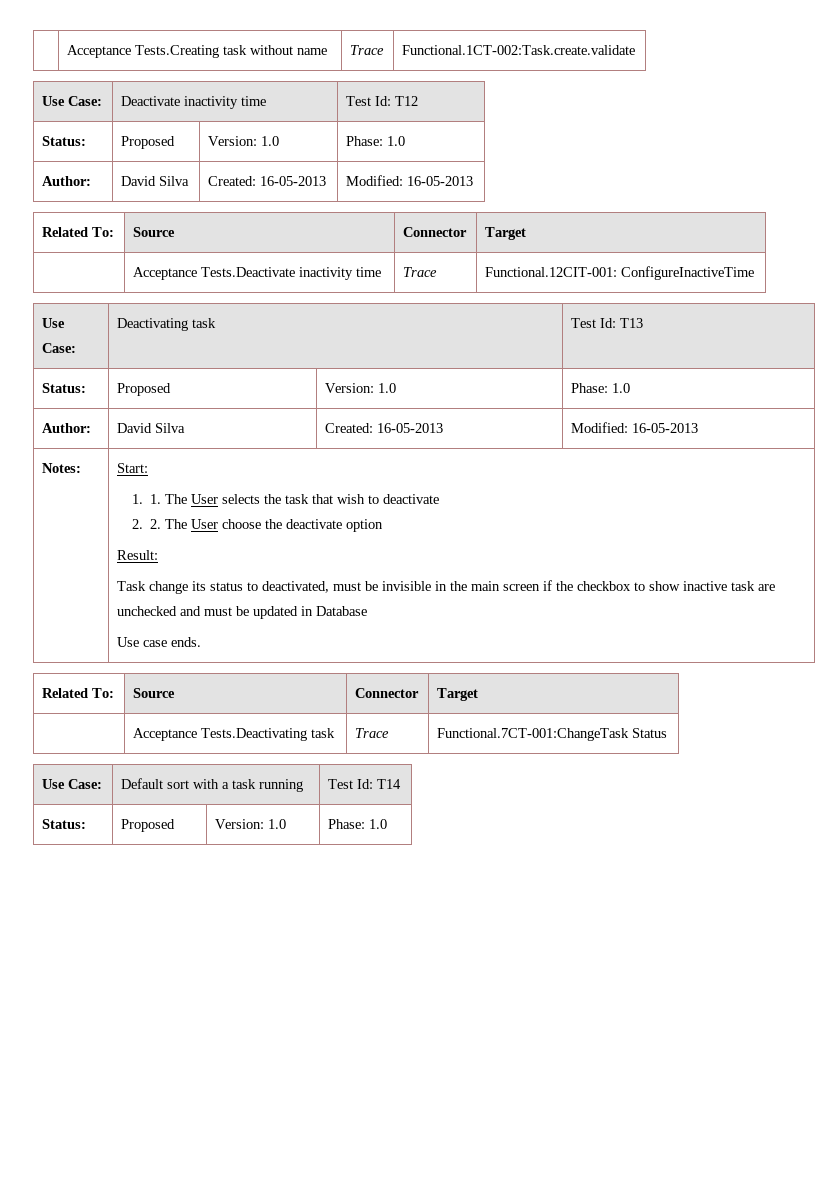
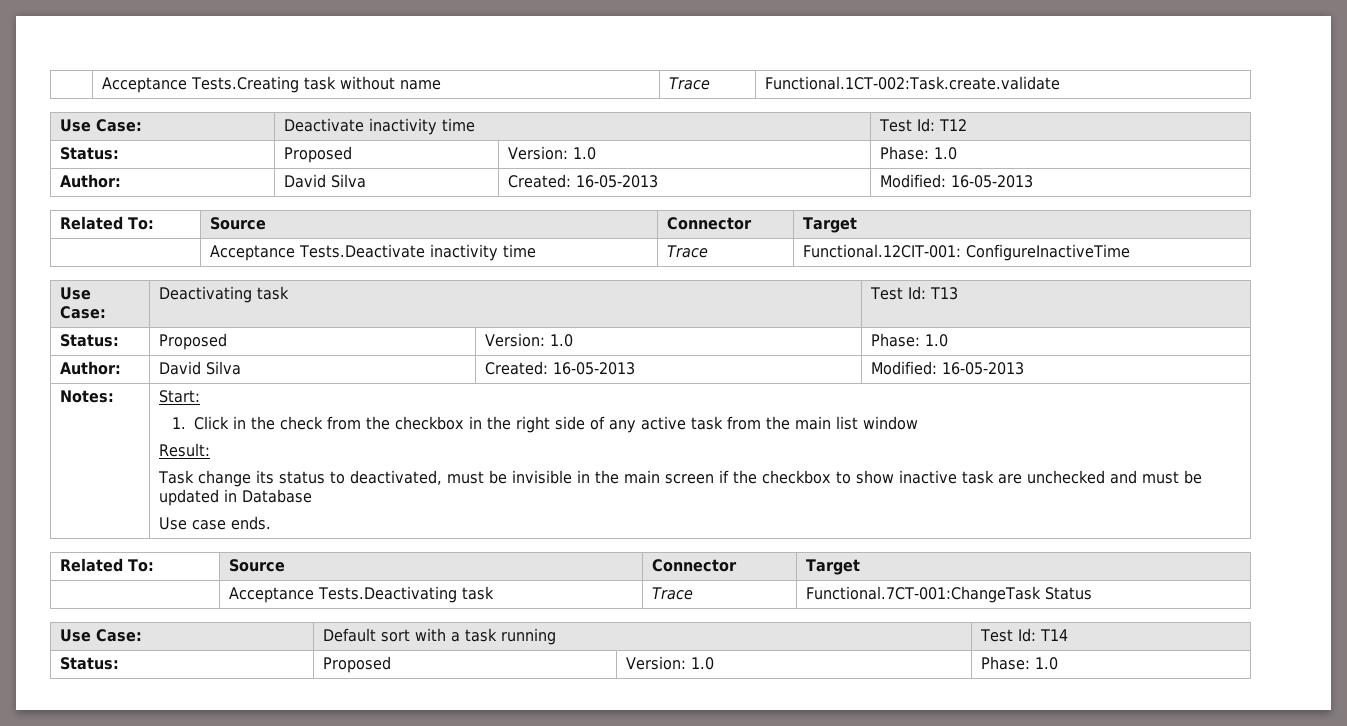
[150,494,440,504] [131,519,384,532] 1. The User selects the task that wish to deactivate // 2. 2. The User choose the deactivate option -> [193,416,918,433] Click in the check from the checkbox in the right side of any active task from the main list window

